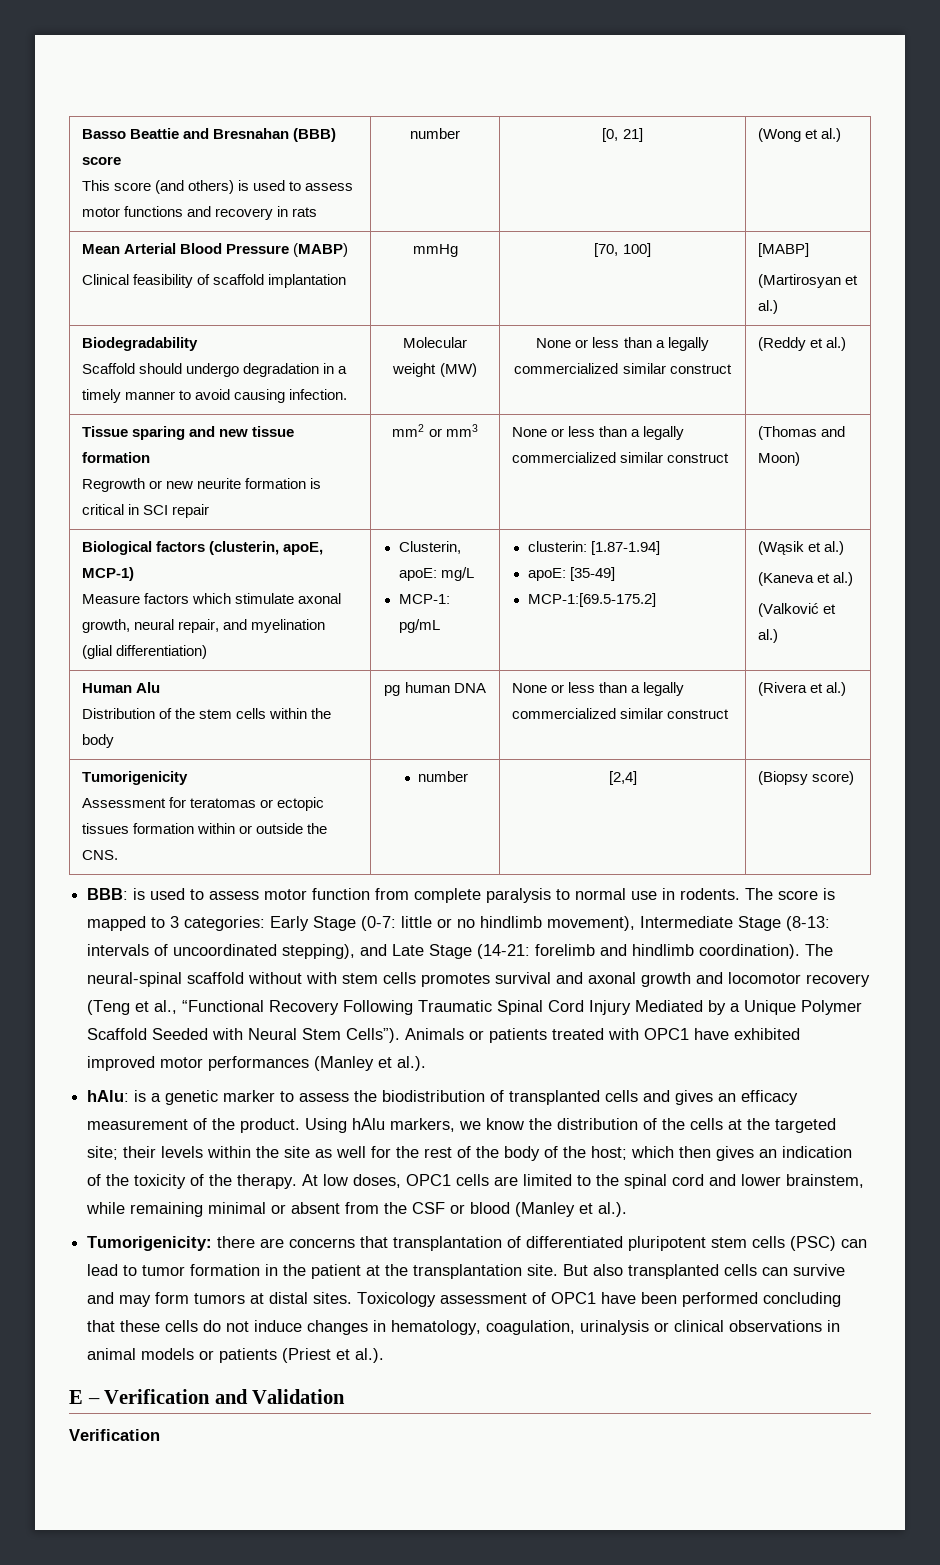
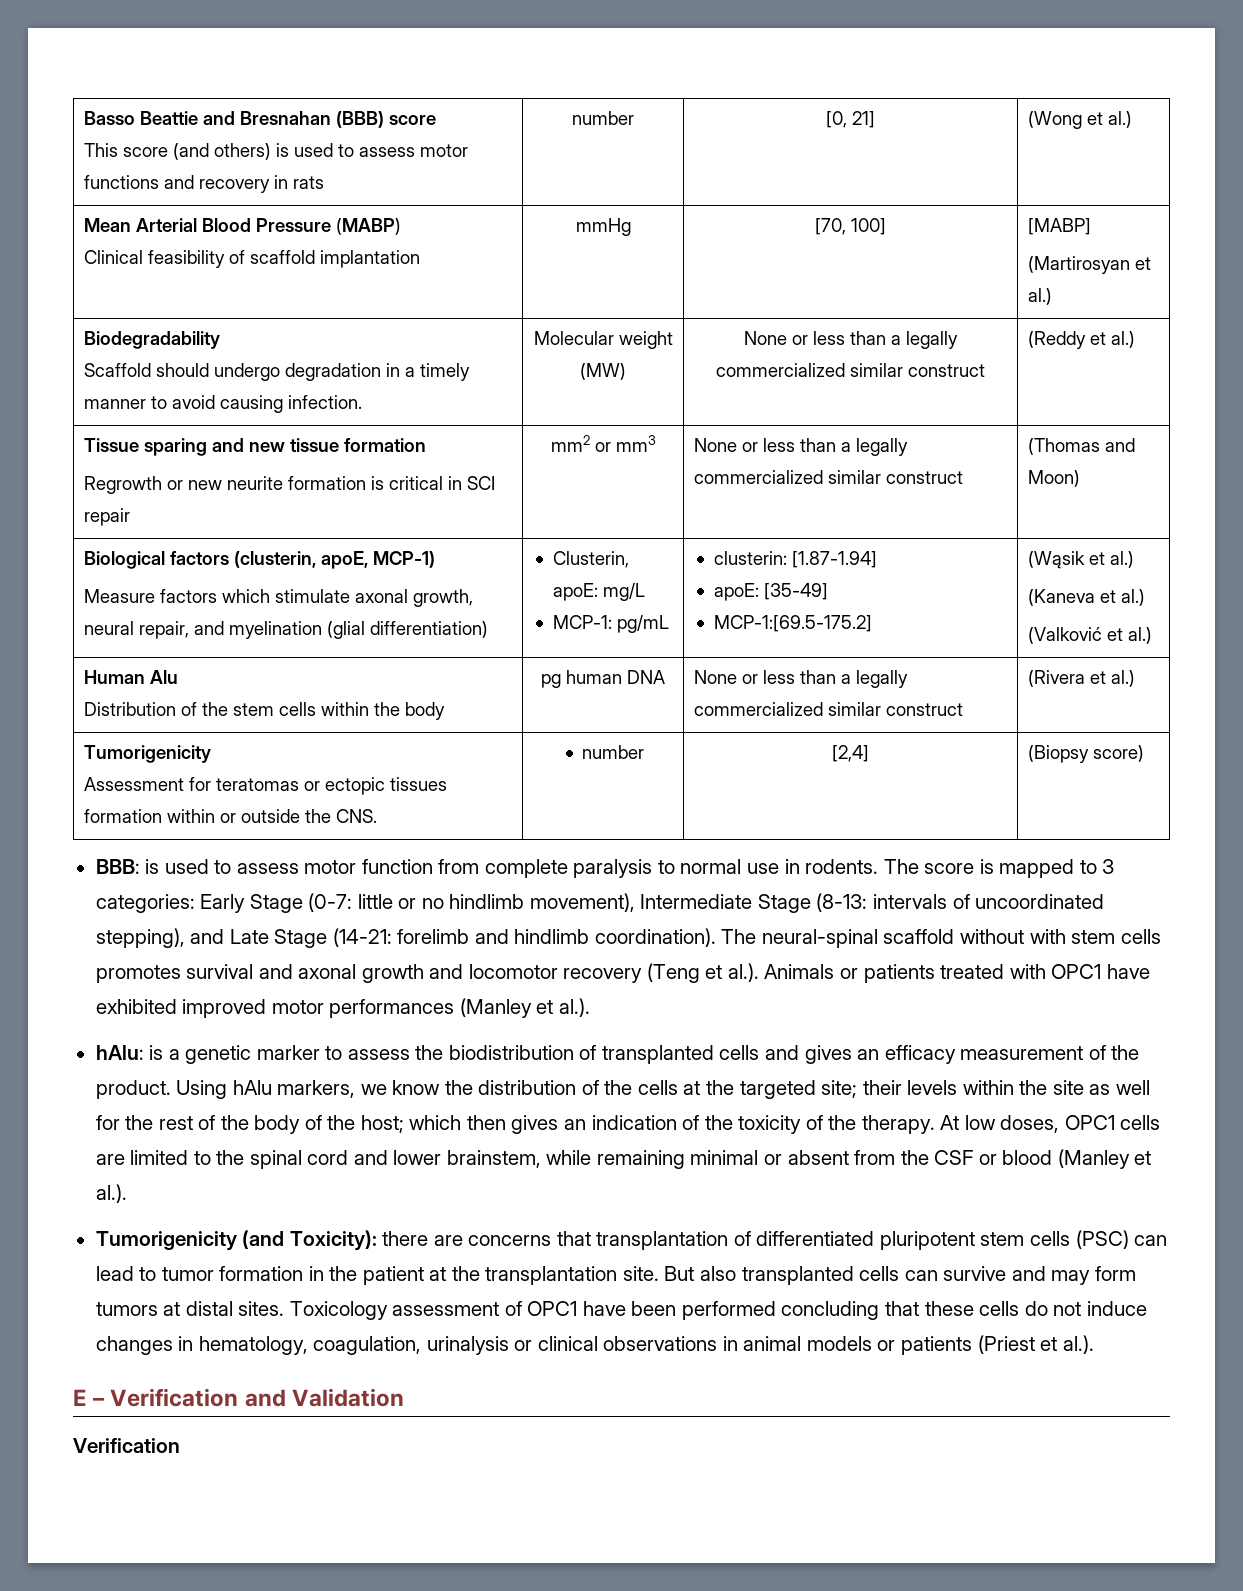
[154,1000,863,1015] [87,1028,401,1043] al., “Functional Recovery Following Traumatic Spinal Cord Injury Mediated by a Unique Polymer Scaffold Seeded with Neural Stem Cells”). -> [727,963,759,982] al.).
[87,1236,213,1251] Tumorigenicity: -> [95,1230,377,1251] Tumorigenicity (and Toxicity):

